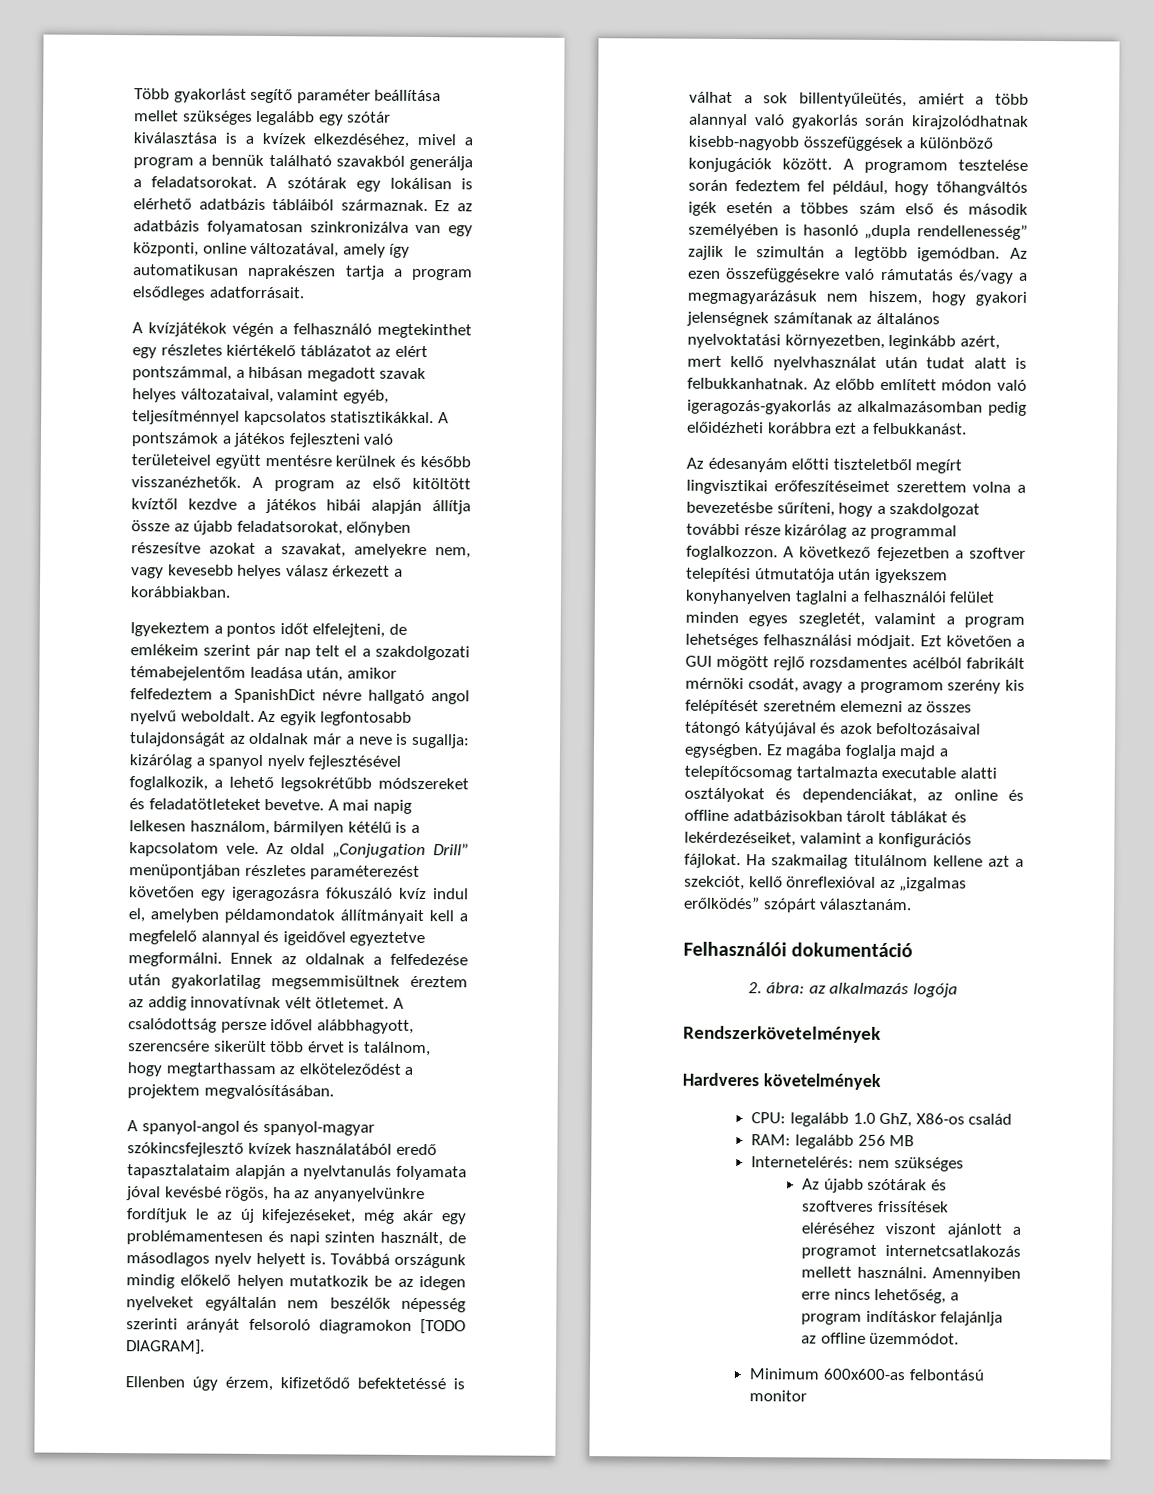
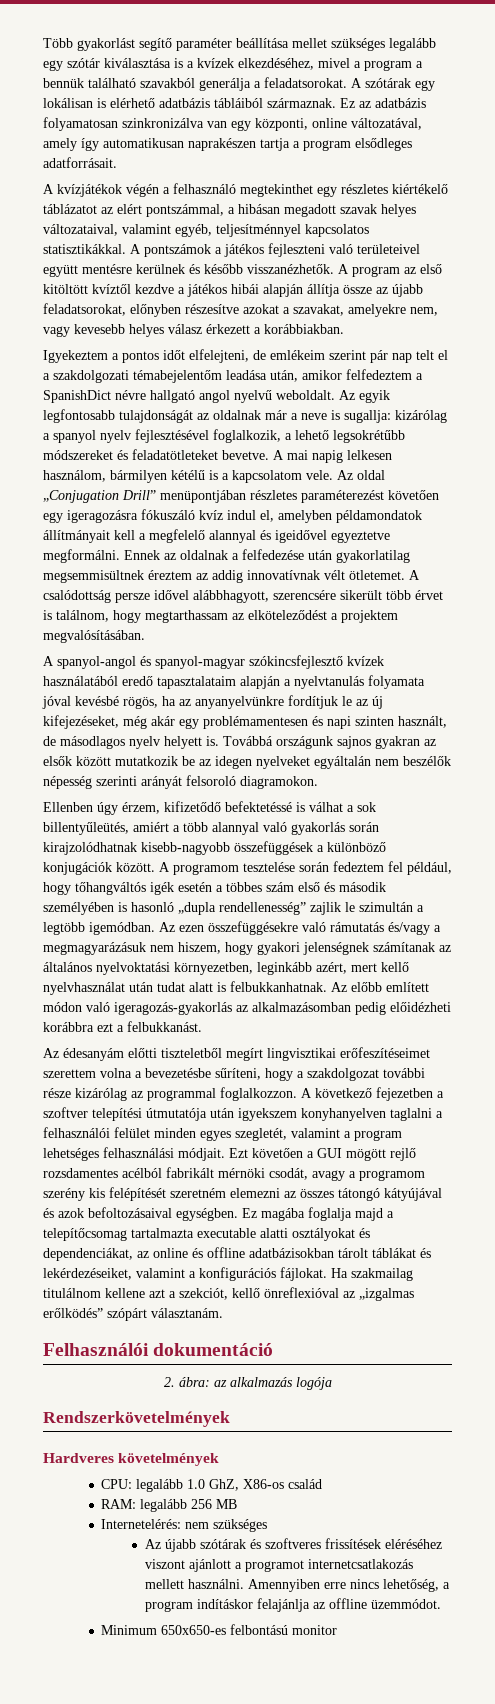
[126,1274,284,1290] mindig előkelő helyen -> [337,736,436,749] [43,756,111,766] sajnos gyakran az elsők között
[318,1319,466,1335] [126,1339,205,1355] diagramokon [TODO DIAGRAM]. -> [240,776,318,789] diagramokon.
[822,1368,905,1381] 600x600-as -> [161,1625,227,1635] 650x650-es

